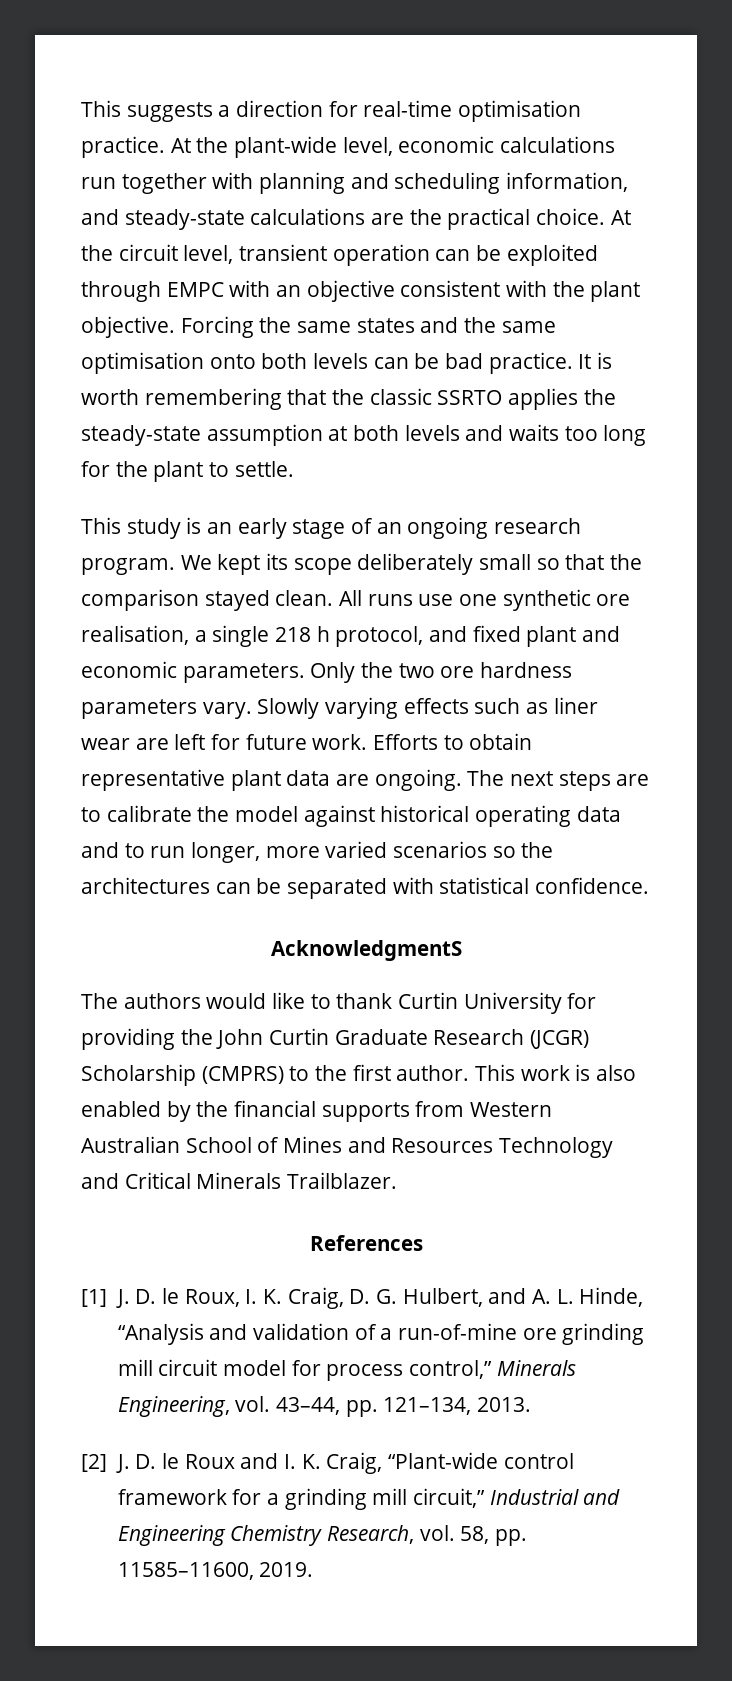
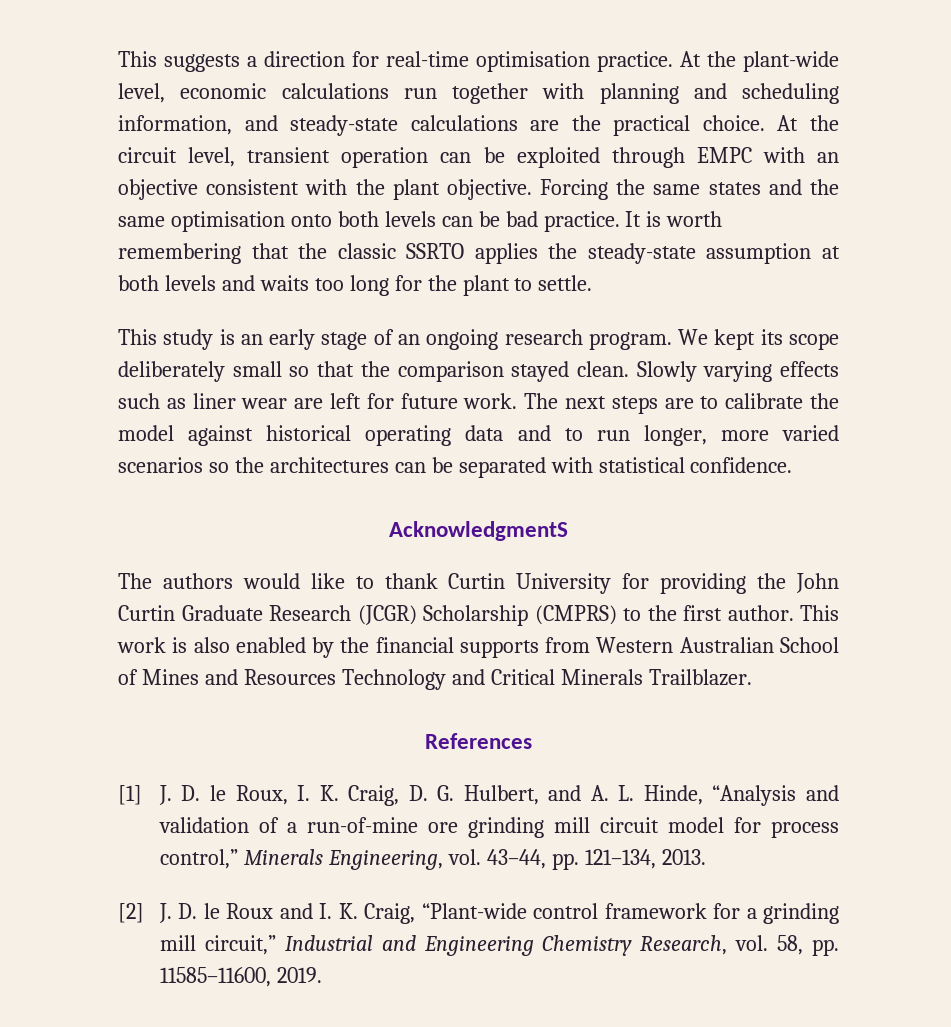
[339,589,631,611] [81,625,621,647] [81,661,573,683] [81,699,252,719] All runs use one synthetic ore realisation, a single 218 h protocol, and fixed plant and economic parameters. Only the two ore hardness parameters vary. -> (629, 369) none
[373,733,533,750] [81,769,462,791] Efforts to obtain representative plant data are ongoing. -> (518, 401) none

